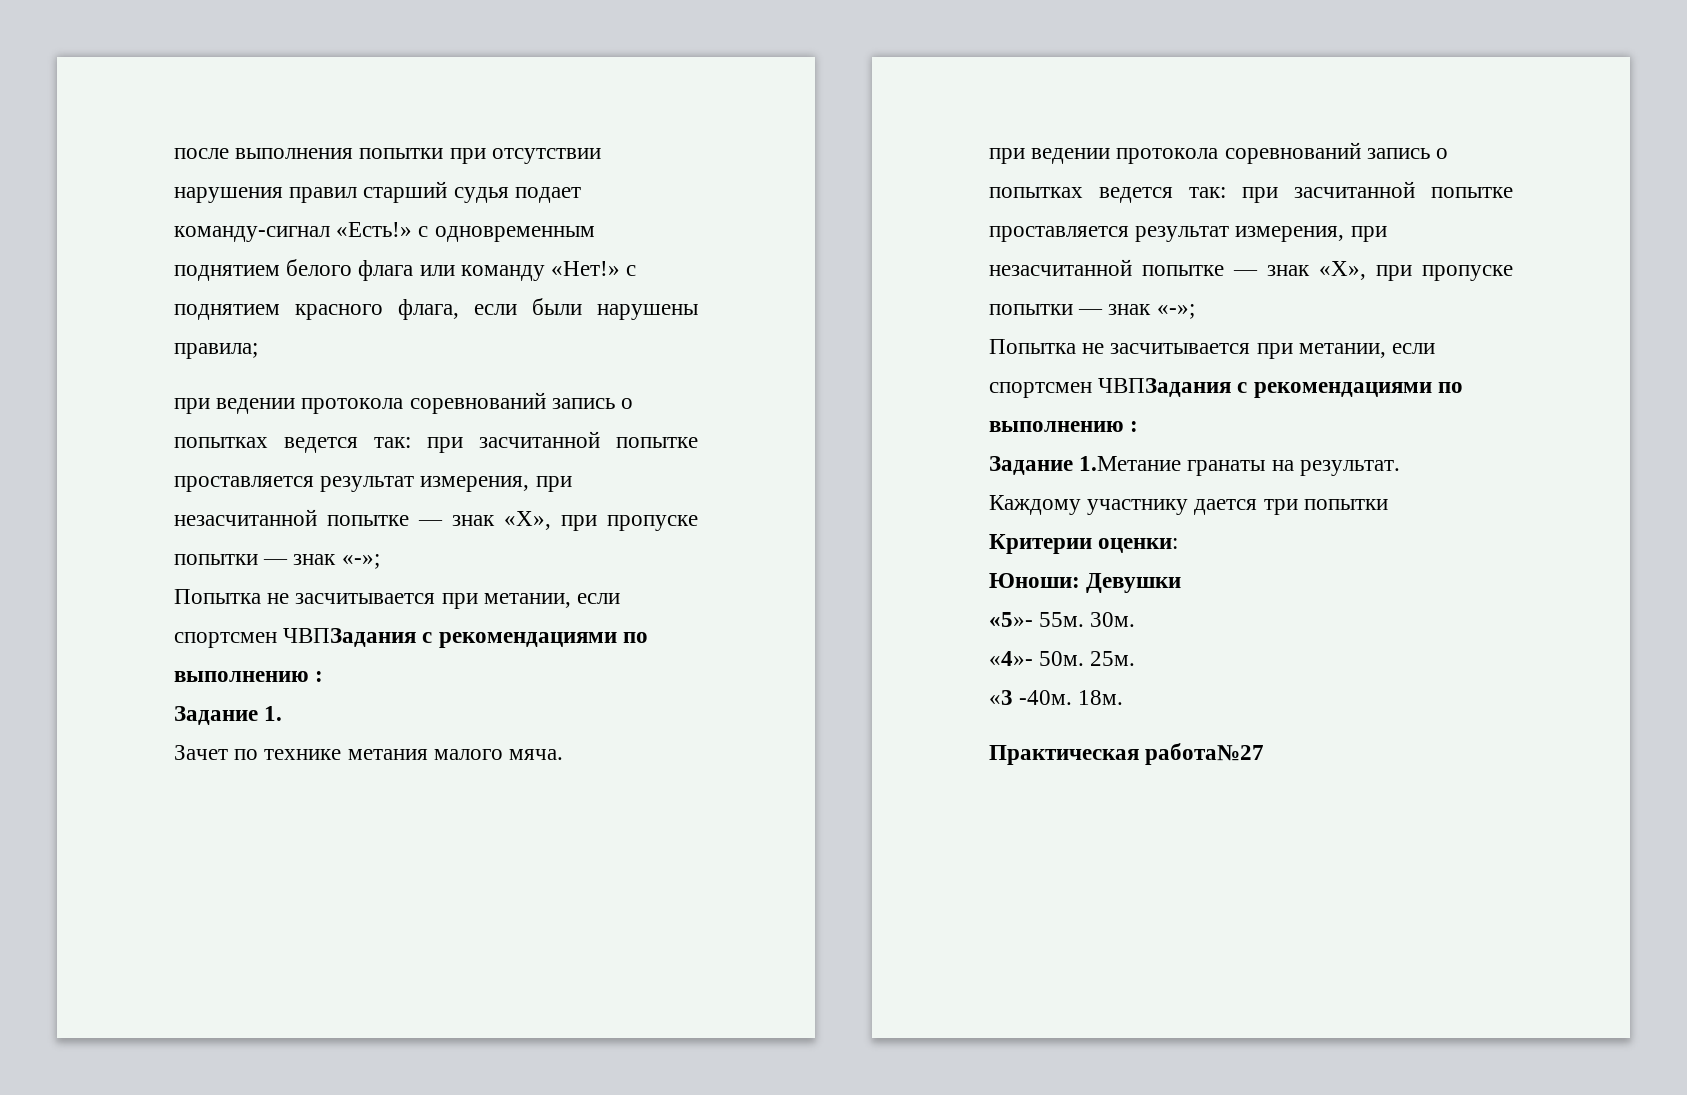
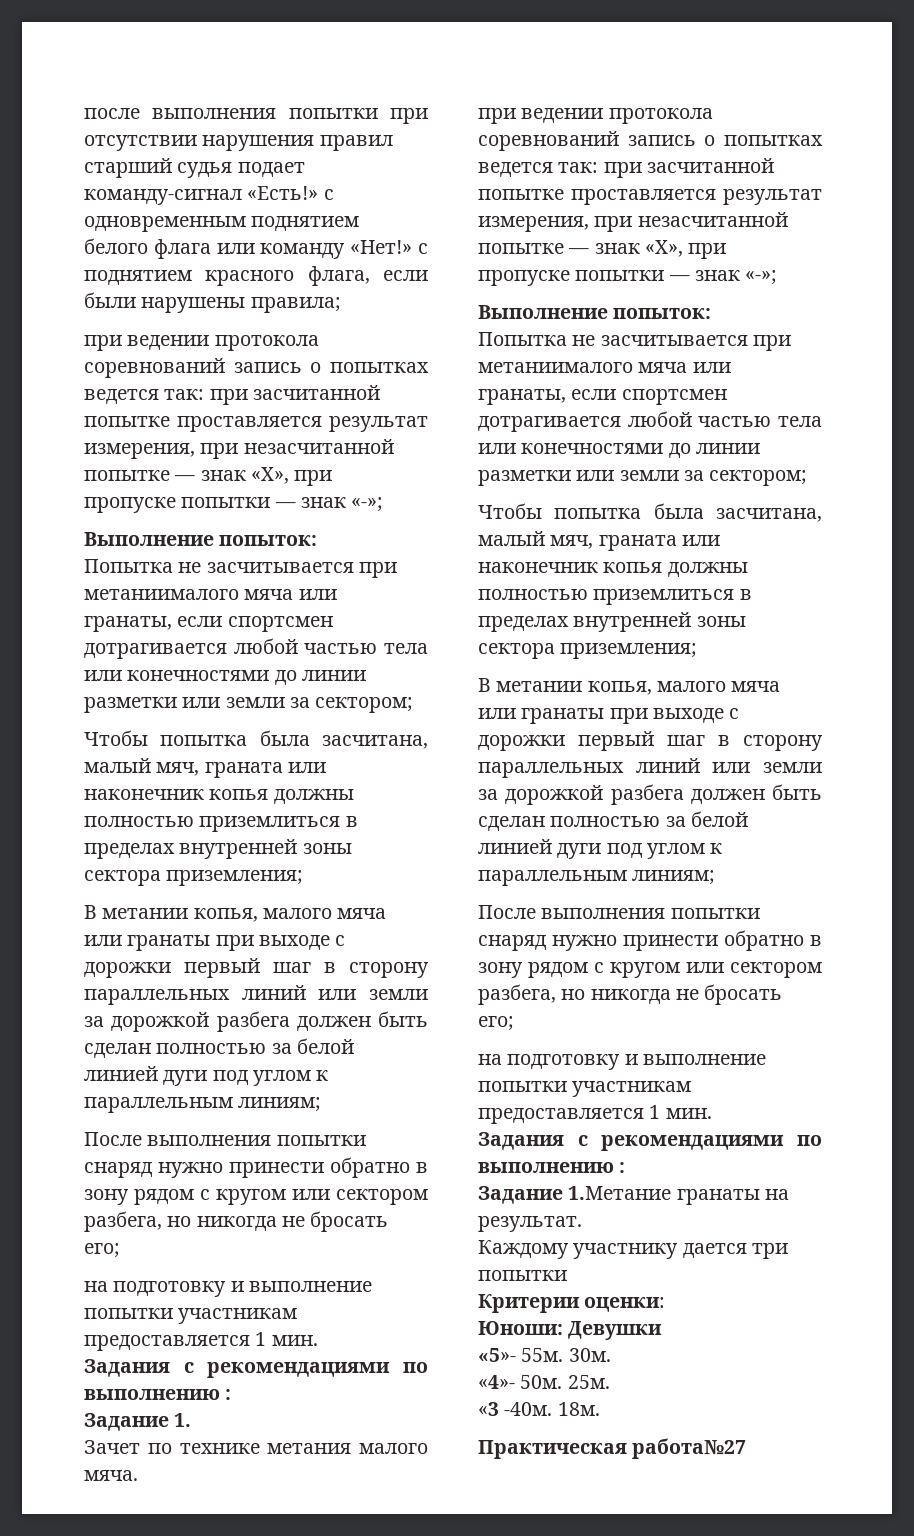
[174,589,621,609] [174,628,417,648] // Попытка не засчитывается при метании, если спортсмен ЧВПЗадания -> [84,532,318,546] [84,559,397,578] [84,589,337,600] [84,616,333,632] [84,638,428,659] [84,670,366,685] [84,697,414,713] [84,730,428,749] [84,758,326,778] [84,789,354,804] [84,816,358,832] [84,839,352,859] [84,870,304,886] [84,905,387,922] [84,935,346,951] [84,958,429,978] [84,985,428,1005] [84,1011,428,1032] [84,1038,354,1058] [84,1066,329,1086] [84,1097,322,1113] [84,1132,366,1146] [84,1157,428,1178] [84,1189,428,1205] [84,1211,389,1232] [84,1243,120,1258] [84,1281,372,1297] [84,1308,298,1324] [84,1332,318,1351] [84,1359,170,1377] // Выполнение попыток: // Попытка не засчитывается при метаниималого мяча или гранаты, если спортсмен дотрагивается любой частью тела или конечностями до линии разметки или земли за сектором; // Чтобы попытка была засчитана, малый мяч, граната или наконечник копья должны полностью приземлиться в пределах внутренней зоны сектора приземления; // В метании копья, малого мяча или гранаты при выходе с дорожки первый шаг в сторону параллельных линий или земли за дорожкой разбега должен быть сделан полностью за белой линией дуги под углом к параллельным линиям; // После выполнения попытки снаряд нужно принести обратно в зону рядом с кругом или сектором разбега, но никогда не бросать его; // на подготовку и выполнение попытки участникам предоставляется 1 мин. // Задания
[989,339,1436,359] [989,378,1232,398] // Попытка не засчитывается при метании, если спортсмен ЧВПЗадания -> [478,305,712,319] [478,332,791,351] [478,362,731,373] [478,389,727,405] [478,411,822,432] [478,443,760,458] [478,470,808,486] [478,503,822,522] [478,531,720,551] [478,562,748,577] [478,589,752,605] [478,612,746,632] [478,643,698,659] [478,678,781,695] [478,708,740,724] [478,731,823,751] [478,758,822,778] [478,784,822,805] [478,811,748,831] [478,839,723,859] [478,870,716,886] [478,905,760,919] [478,930,822,951] [478,962,822,978] [478,984,783,1005] [478,1016,514,1031] [478,1054,766,1070] [478,1081,692,1097] [478,1105,712,1124] [478,1132,564,1150] // Выполнение попыток: // Попытка не засчитывается при метаниималого мяча или гранаты, если спортсмен дотрагивается любой частью тела или конечностями до линии разметки или земли за сектором; // Чтобы попытка была засчитана, малый мяч, граната или наконечник копья должны полностью приземлиться в пределах внутренней зоны сектора приземления; // В метании копья, малого мяча или гранаты при выходе с дорожки первый шаг в сторону параллельных линий или земли за дорожкой разбега должен быть сделан полностью за белой линией дуги под углом к параллельным линиям; // После выполнения попытки снаряд нужно принести обратно в зону рядом с кругом или сектором разбега, но никогда не бросать его; // на подготовку и выполнение попытки участникам предоставляется 1 мин. // Задания

